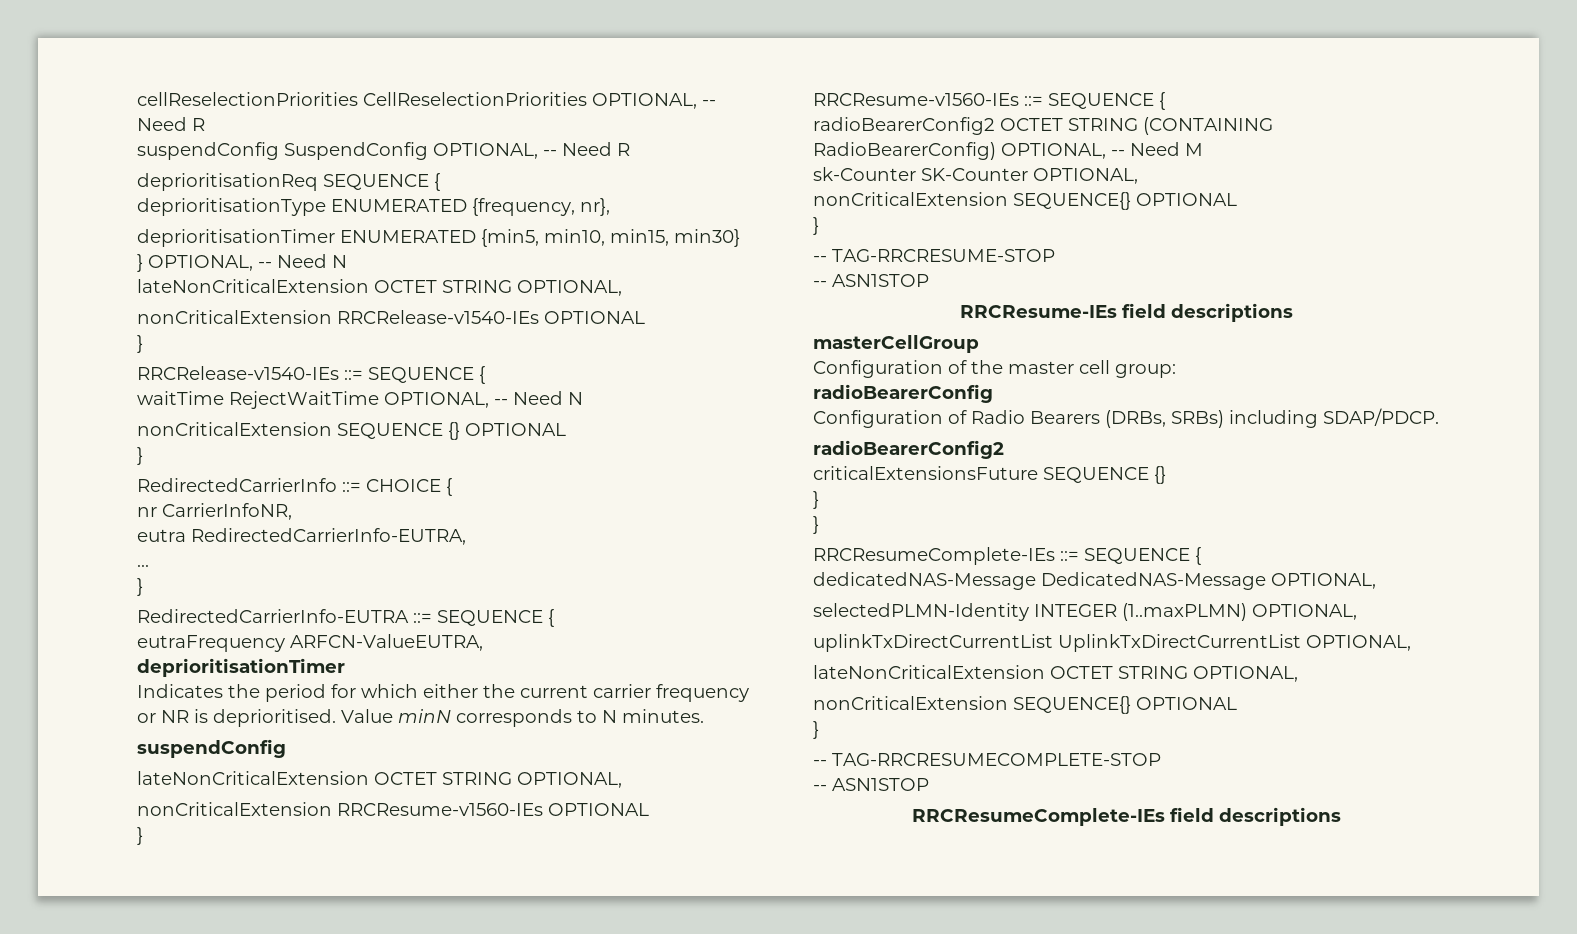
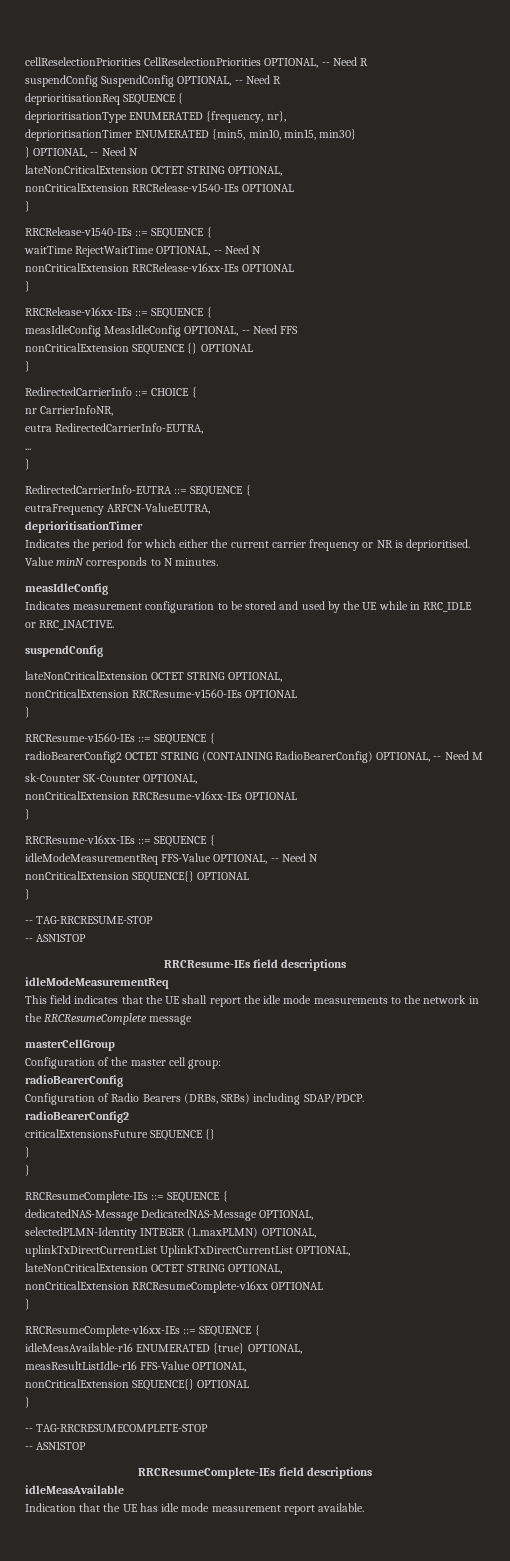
(583, 398) none -> [25,263,295,272] [25,281,30,292] [25,307,212,319] [25,325,299,337] // nonCriticalExtension RRCRelease-v16xx-IEs OPTIONAL // } // RRCRelease-v16xx-IEs ::= SEQUENCE { // measIdleConfig MeasIdleConfig OPTIONAL, -- Need FFS
(704, 716) none -> [25,583,108,595] [25,601,473,613] [25,620,115,630] // measIdleConfig // Indicates measurement configuration to be stored and used by the UE while in RRC_IDLE or RRC_INACTIVE.
(1138, 176) none -> [25,791,298,800] [25,809,30,820] [25,835,215,847] [25,853,319,865] // nonCriticalExtension RRCResume-v16xx-IEs OPTIONAL // } // RRCResume-v16xx-IEs ::= SEQUENCE { // idleModeMeasurementReq FFS-Value OPTIONAL, -- Need N
(1293, 312) none -> [25,977,169,989] [25,995,479,1007] [25,1013,193,1025] // idleModeMeasurementReq // This field indicates that the UE shall report the idle mode measurements to the network in the RRCResumeComplete message
(1298, 674) none -> [25,1281,324,1293] [25,1299,30,1310] [25,1325,260,1337] [25,1343,302,1354] [25,1361,247,1372] // nonCriticalExtension RRCResumeComplete-v16xx OPTIONAL // } // RRCResumeComplete-v16xx-IEs ::= SEQUENCE { // idleMeasAvailable-r16 ENUMERATED {true} OPTIONAL, // measResultListIdle-r16 FFS-Value OPTIONAL,
(1341, 816) none -> [25,1485,124,1494] [25,1503,365,1515] // idleMeasAvailable // Indication that the UE has idle mode measurement report available.

